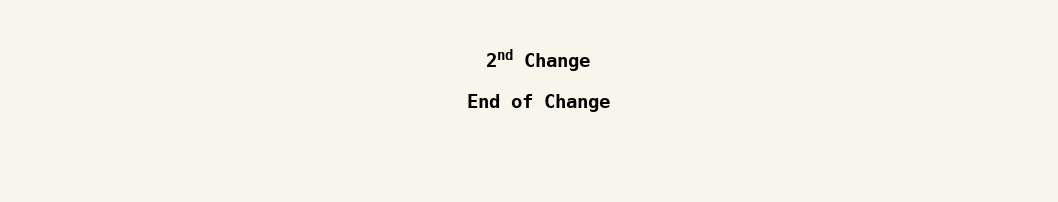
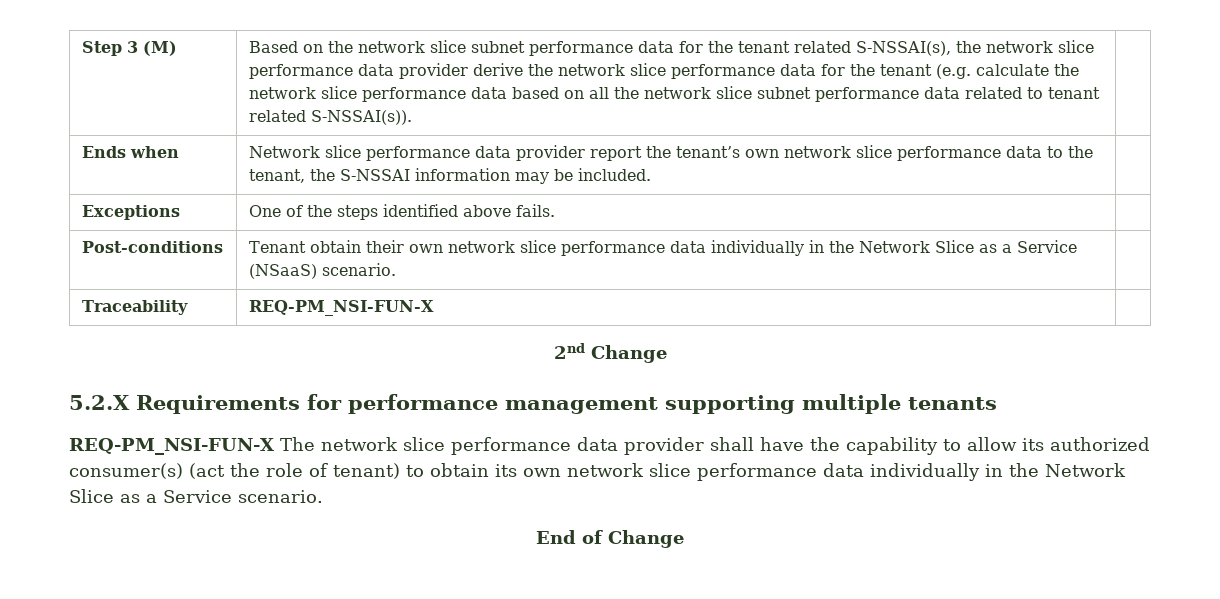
[486,49,590,71] 2nd Change -> [81,41,177,56] [248,40,1094,56] [248,63,1079,79] [248,86,1100,102] [248,110,412,125] [81,146,179,158] [248,145,1093,161] [248,168,651,184] [81,205,180,220] [248,204,555,220] [81,241,223,253] [248,240,1077,256] [248,263,396,279] [81,300,188,315] [248,300,434,316] [553,343,667,363] [69,394,997,414] [69,437,1150,455] [69,463,1126,481] [69,489,323,503] Step 3 (M) | Based on the network slice subnet performance data for the tenant related S-NSSAI(s), the network slice performance data provider derive the network slice performance data for the tenant (e.g. calculate the network slice performance data based on all the network slice subnet performance data related to tenant related S-NSSAI(s)). | // Ends when | Network slice performance data provider report the tenant’s own network slice performance data to the tenant, the S-NSSAI information may be included. | // Exceptions | One of the steps identified above fails. | // Post-conditions | Tenant obtain their own network slice performance data individually in the Network Slice as a Service (NSaaS) scenario. | // Traceability | REQ-PM_NSI-FUN-X | // 2nd Change // 5.2.X Requirements for performance management supporting multiple tenants // REQ-PM_NSI-FUN-X The network slice performance data provider shall have the capability to allow its authorized consumer(s) (act the role of tenant) to obtain its own network slice performance data individually in the Network Slice as a Service scenario.

